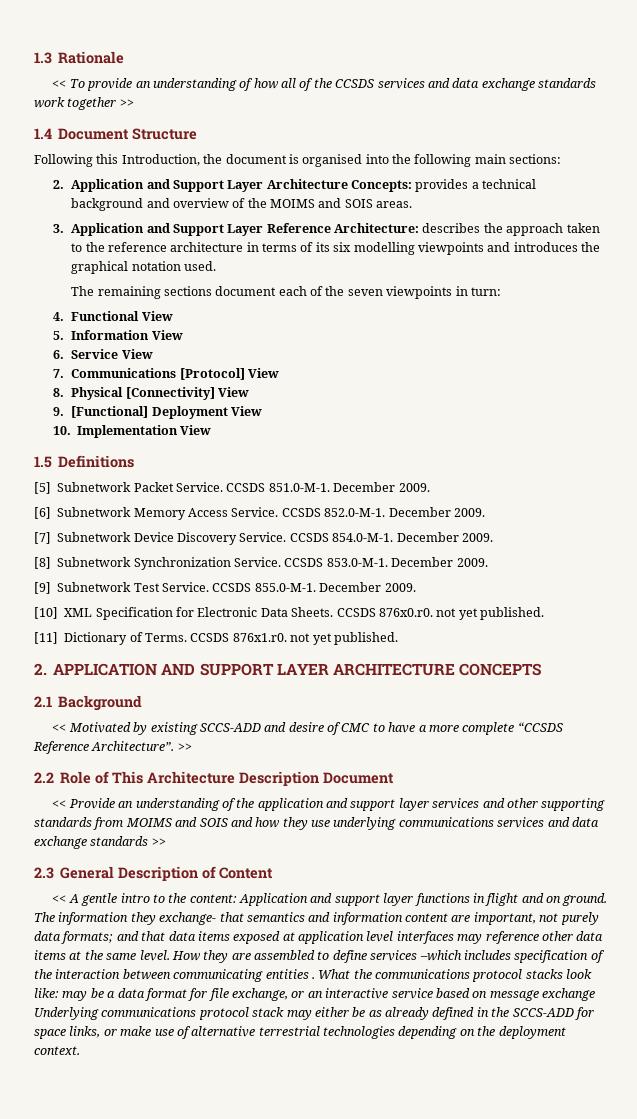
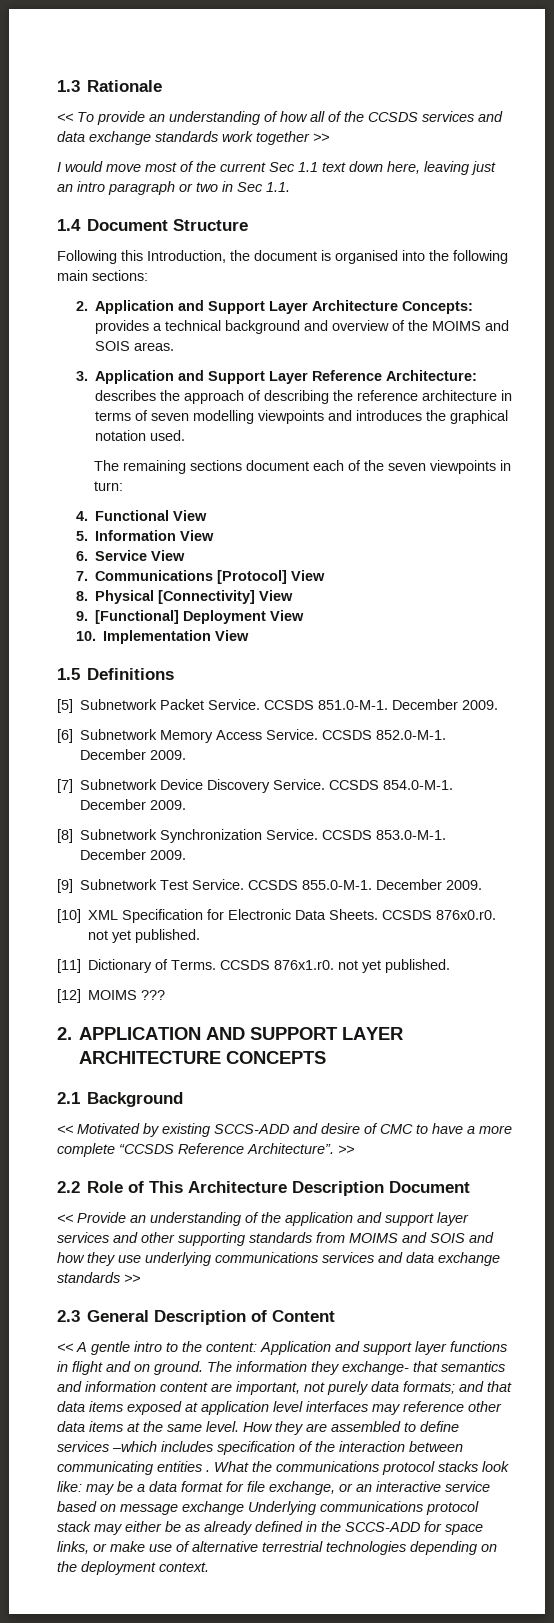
(134, 103) none -> [57,161,496,175] [57,181,290,195] // I would move most of the current Sec 1.1 text down here, leaving just an intro paragraph or two in Sec 1.1.
[566,223,600,233] [71,243,83,252] taken to -> [247,390,329,404] of describing
[315,242,352,252] its six -> [150,413,189,421] seven
(398, 638) none -> [57,989,166,1003] // [12] MOIMS ???

